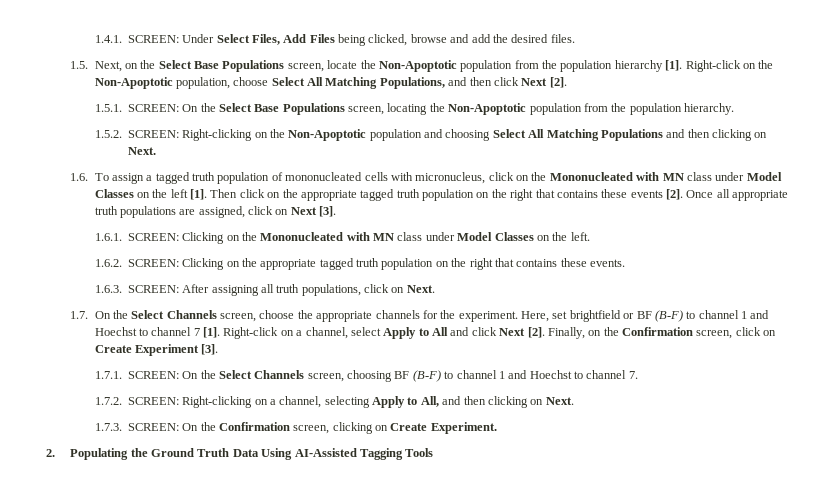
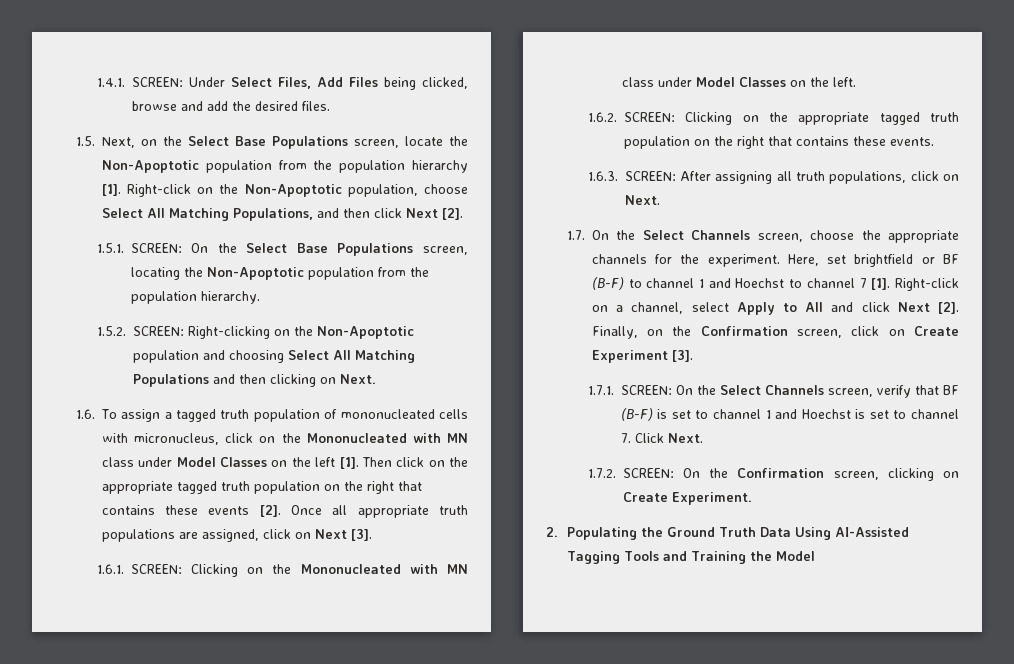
[347,370,572,382] choosing BF (B-F) to channel 1 and Hoechst -> [876,385,959,398] [620,408,889,421] verify that BF (B-F) is set to channel 1 and Hoechst is set
[94,396,574,408] [94,423,122,431] // 1.7.2. SCREEN: Right-clicking on a channel, selecting Apply to All, and then clicking on Next. // 1.7.3. -> [634,433,703,443] [587,468,616,478] Click Next. // 1.7.2.
(434, 452) none -> [662,551,815,564] and Training the Model

